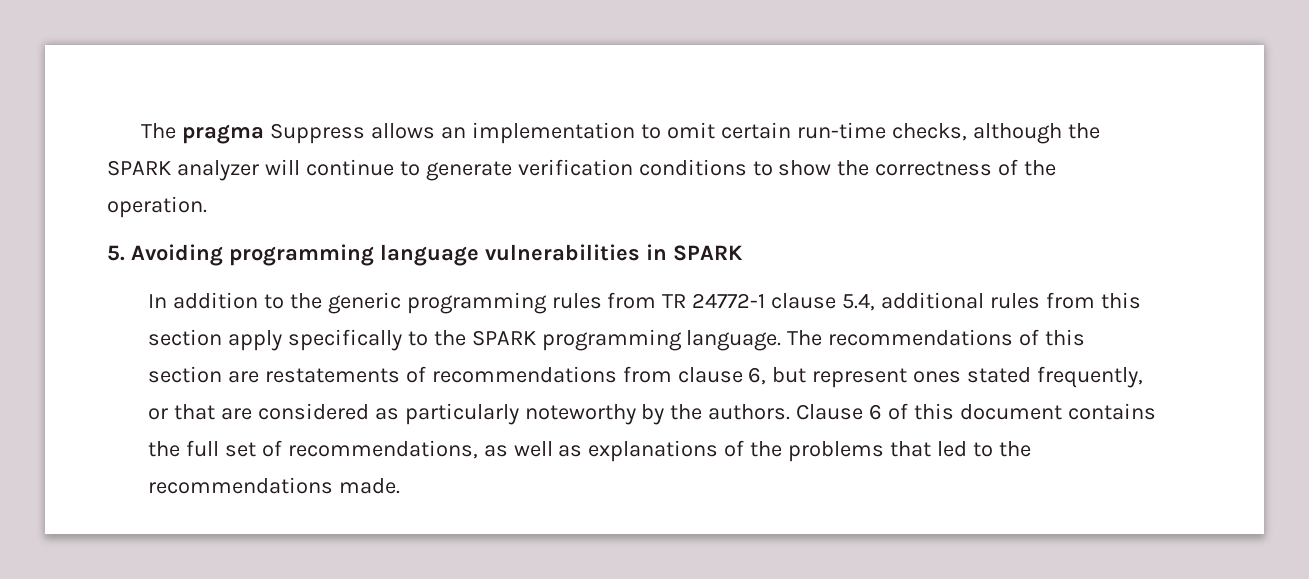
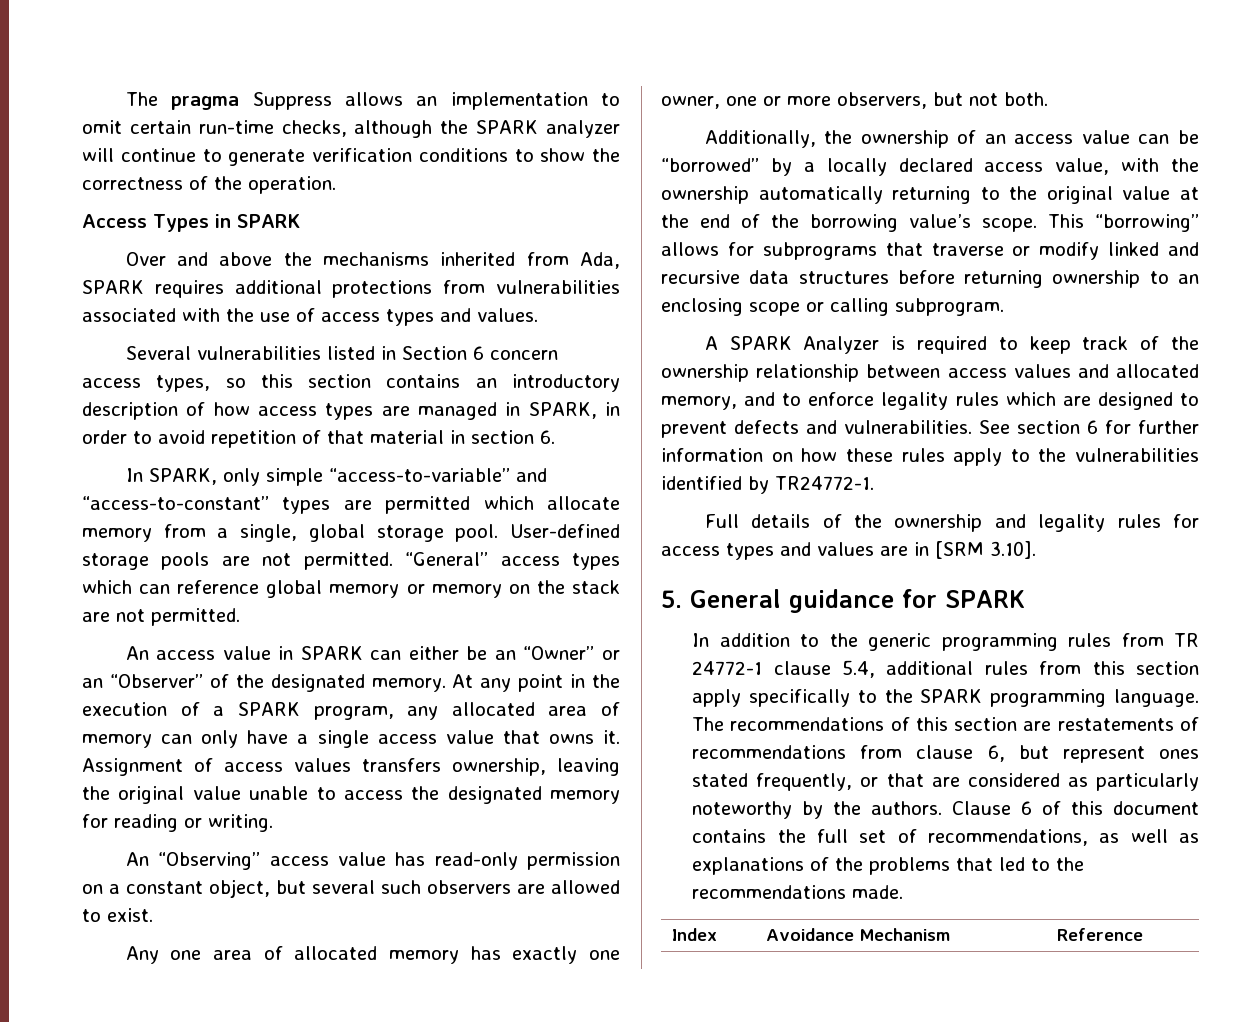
[107,244,667,266] 5. Avoiding programming language vulnerabilities in -> [82,214,300,232] [125,252,620,269] [82,280,620,298] [82,308,538,326] [125,346,558,360] [82,374,620,392] [82,402,621,420] [82,430,555,448] [125,468,547,486] [82,496,620,514] [82,524,620,542] [82,552,620,570] [82,580,620,598] [82,608,240,626] [125,646,620,660] [82,674,621,692] [82,702,620,720] [82,730,621,748] [82,758,620,776] [82,786,620,804] [82,814,273,832] [125,852,620,870] [82,879,620,898] [82,908,153,922] [125,946,620,964] [661,92,1048,109] [704,130,1199,148] [661,158,1199,176] [661,186,1199,204] [661,214,1199,232] [661,242,1199,260] [661,270,1199,288] [661,298,1004,316] [704,336,1199,354] [661,364,1199,382] [661,392,1199,410] [661,420,1199,438] [661,448,1199,466] [661,476,874,494] [704,514,1199,532] [661,541,1036,560] [661,589,937,613] Access Types in SPARK // Over and above the mechanisms inherited from Ada, SPARK requires additional protections from vulnerabilities associated with the use of access types and values. // Several vulnerabilities listed in Section 6 concern access types, so this section contains an introductory description of how access types are managed in SPARK, in order to avoid repetition of that material in section 6. // In SPARK, only simple “access-to-variable” and “access-to-constant” types are permitted which allocate memory from a single, global storage pool. User-defined storage pools are not permitted. “General” access types which can reference global memory or memory on the stack are not permitted. // An access value in SPARK can either be an “Owner” or an “Observer” of the designated memory. At any point in the execution of a SPARK program, any allocated area of memory can only have a single access value that owns it. Assignment of access values transfers ownership, leaving the original value unable to access the designated memory for reading or writing. // An “Observing” access value has read-only permission on a constant object, but several such observers are allowed to exist. // Any one area of allocated memory has exactly one owner, one or more observers, but not both. // Additionally, the ownership of an access value can be “borrowed” by a locally declared access value, with the ownership automatically returning to the original value at the end of the borrowing value’s scope. This “borrowing” allows for subprograms that traverse or modify linked and recursive data structures before returning ownership to an enclosing scope or calling subprogram. // A SPARK Analyzer is required to keep track of the ownership relationship between access values and allocated memory, and to enforce legality rules which are designed to prevent defects and vulnerabilities. See section 6 for further information on how these rules apply to the vulnerabilities identified by TR24772-1. // Full details of the ownership and legality rules for access types and values are in [SRM 3.10]. // 5. General guidance for
(400, 486) none -> [672,928,718,941] [766,928,951,941] [1057,928,1144,941] // Index | Avoidance Mechanism | Reference

